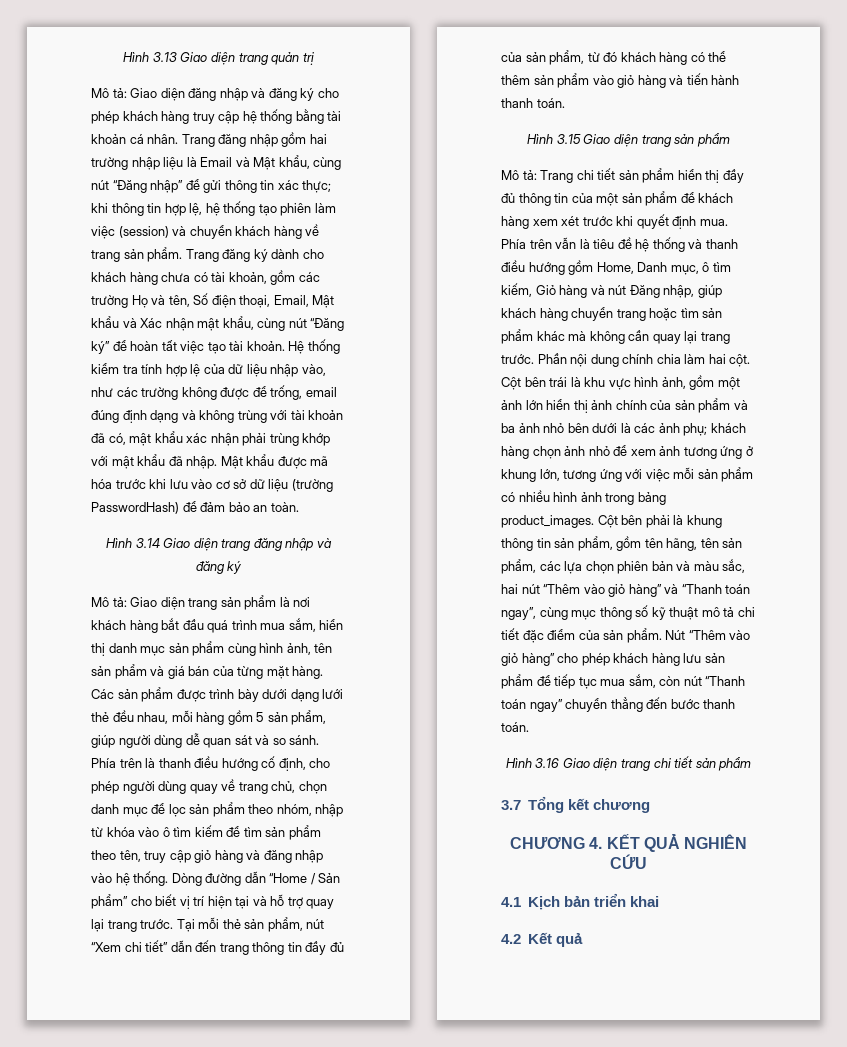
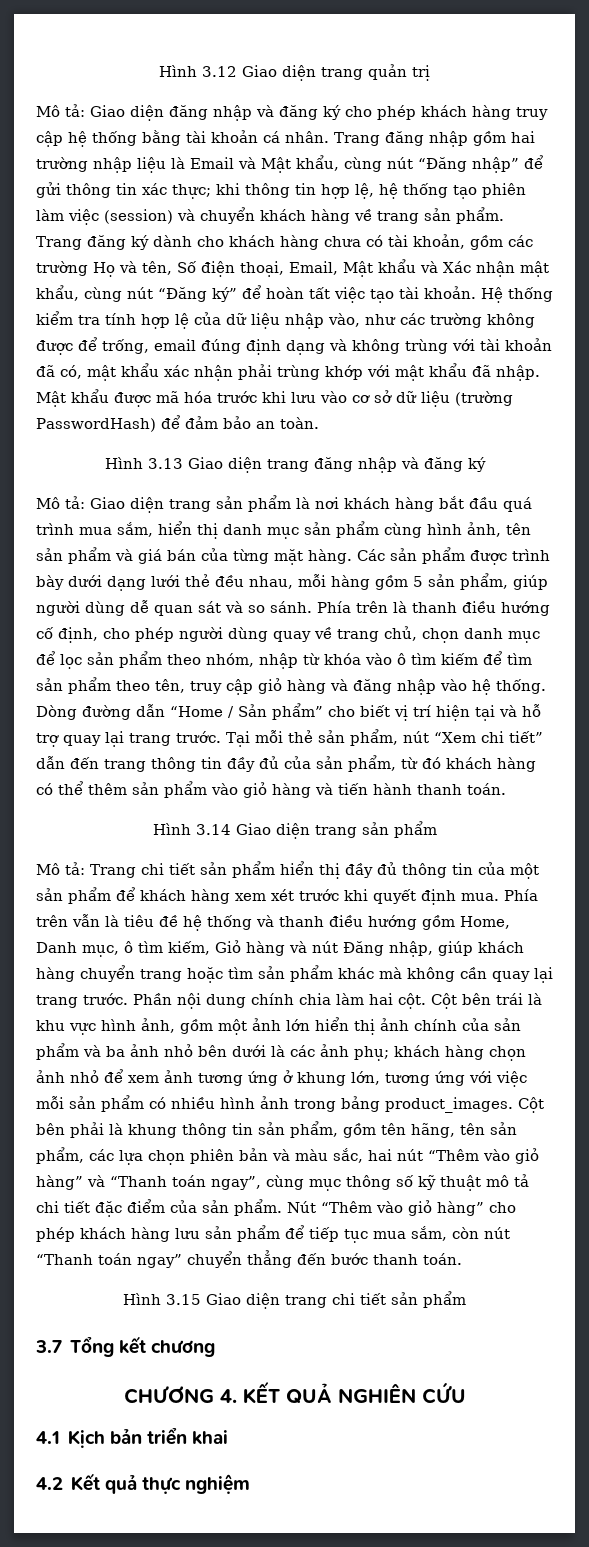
[123,52,177,62] Hình 3.13 -> [159,65,237,77] Hình 3.12
[135,538,160,548] 3.14 -> [147,458,183,469] 3.13
[556,134,581,144] 3.15 -> [195,824,231,835] 3.14
[535,758,560,768] 3.16 -> [166,1294,201,1305] 3.15
(583, 940) none -> [141,1474,250,1494] thực nghiệm

